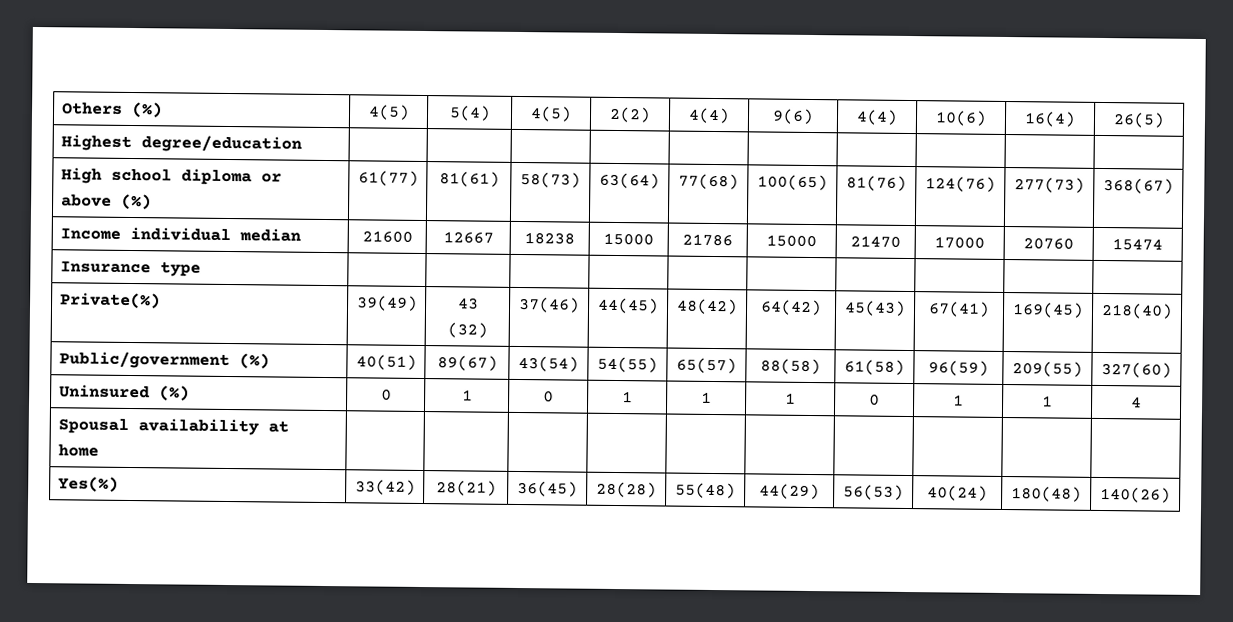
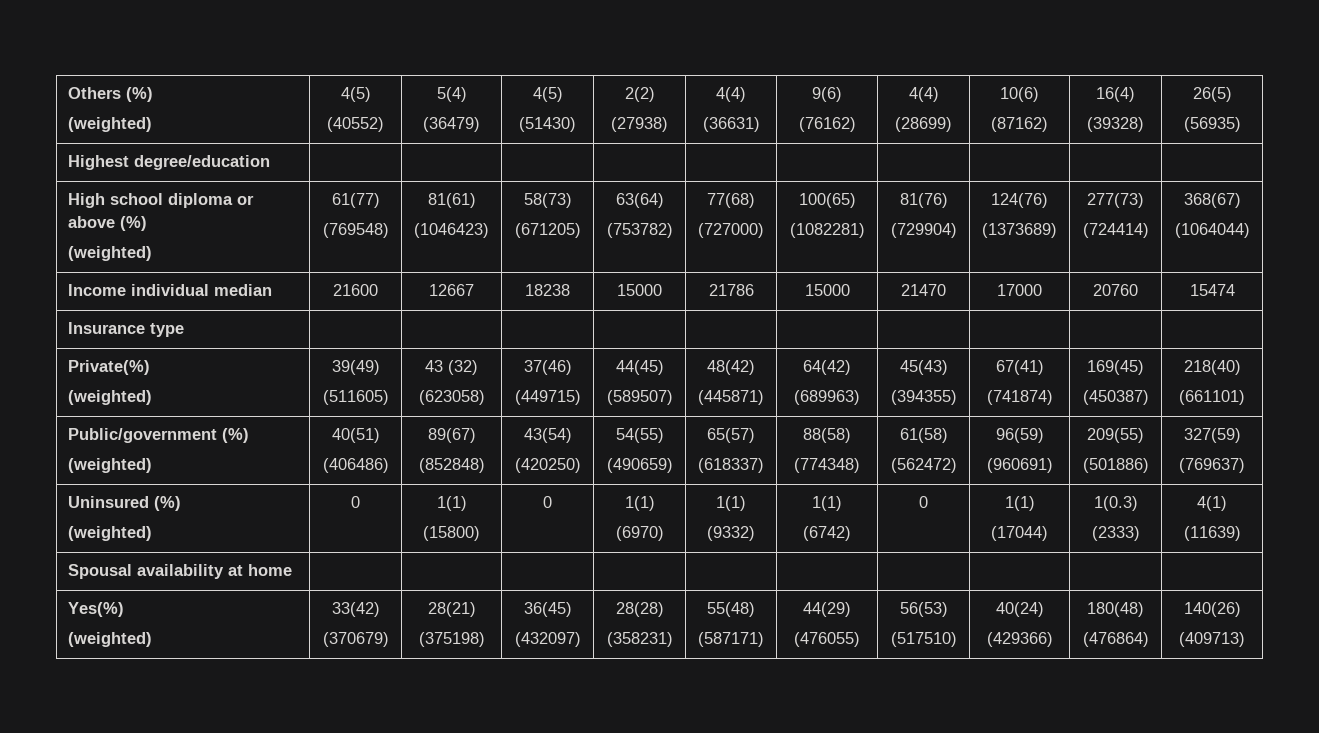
[367,104,410,120] | 4(5) -> [68,117,153,132] [340,87,371,102] [327,117,384,132] // (weighted) | 4(5) // (40552)
[530,106,572,122] | 4(5) -> [423,117,480,132] [532,87,563,102] [519,117,576,132] // (36479) | 4(5) // (51430)
[688,107,730,124] | 4(4) -> [611,117,668,132] [716,87,746,102] [702,117,760,132] // (27938) | 4(4) // (36631)
[856,109,898,125] | 4(4) -> [798,117,856,132] [908,87,939,102] [895,117,952,132] // (76162) | 4(4) // (28699)
(987, 118) none -> [991,117,1048,132] // (87162)
(1076, 119) none -> [1087,117,1144,132] // (39328)
(1165, 120) none -> [1183,117,1241,132] // (56935)
(152, 201) none -> [68,246,153,261] // (weighted)
(419, 178) none -> [322,223,389,238] // (769548)
(500, 179) none -> [414,223,489,238] // (1046423)
(581, 180) none -> [514,223,581,238] // (671205)
(660, 180) none -> [606,223,673,238] // (753782)
(739, 181) none -> [698,223,764,238] // (727000)
(828, 182) none -> [789,223,865,238] // (1082281)
(907, 183) none -> [890,223,957,238] // (729904)
(996, 184) none -> [982,223,1057,238] // (1373689)
(1085, 185) none -> [1082,223,1149,238] // (724414)
(1174, 186) none -> [1174,223,1250,238] // (1064044)
(161, 300) none -> [68,390,153,405] // (weighted)
(418, 303) none -> [322,390,389,405] // (511605)
(488, 330) none -> [418,390,485,405] // (623058)
(580, 304) none -> [514,390,581,405] // (449715)
(659, 305) none -> [606,390,673,405] // (589507)
(738, 306) none -> [698,390,764,405] // (445871)
(822, 307) none -> [794,390,860,405] // (689963)
(906, 308) none -> [890,390,957,405] // (394355)
(990, 309) none -> [986,390,1053,405] // (741874)
(1084, 310) none -> [1082,390,1149,405] // (450387)
(1173, 311) none -> [1179,390,1245,405] // (661101)
(270, 361) none -> [68,458,153,473] // (weighted)
(417, 362) none -> [322,458,389,473] // (406486)
(498, 363) none -> [418,458,485,473] // (852848)
(579, 363) none -> [514,458,581,473] // (420250)
(658, 364) none -> [606,458,673,473] // (490659)
(737, 365) none -> [698,458,764,473] // (618337)
(821, 366) none -> [794,458,860,473] // (774348)
(905, 367) none -> [890,458,957,473] // (562472)
(989, 368) none -> [986,458,1053,473] // (960691)
[1101,361,1172,378] | 327(60) -> [1082,458,1149,473] [1183,428,1241,443] [1179,458,1245,473] // (501886) | 327(59) // (769637)
[380,388,392,401] [461,389,473,401] [543,390,554,403] [622,391,633,403] [701,391,712,403] [785,392,796,404] [869,393,880,406] [953,394,964,406] [1042,395,1053,407] [1131,396,1142,408] | 0 | 1 | 0 | 1 | 1 | 1 | 0 | 1 | 1 | 4 -> [68,526,153,541] [351,496,360,508] [436,496,467,511] [423,526,480,541] [543,496,552,508] [624,496,655,511] [615,526,664,541] [716,496,746,511] [707,526,755,541] [812,496,842,511] [803,526,851,541] [919,496,928,508] [1004,496,1035,511] [991,526,1048,541] [1093,496,1138,511] [1091,526,1140,541] [1197,496,1227,511] [1183,526,1241,541] // (weighted) | 0 | 1(1) // (15800) | 0 | 1(1) // (6970) | 1(1) // (9332) | 1(1) // (6742) | 0 | 1(1) // (17044) | 1(0.3) // (2333) | 4(1) // (11639)
(119, 484) none -> [68,632,153,647] // (weighted)
(416, 487) none -> [322,632,389,647] // (370679)
(497, 488) none -> [418,632,485,647] // (375198)
(578, 488) none -> [514,632,581,647] // (432097)
(657, 489) none -> [606,632,673,647] // (358231)
(736, 490) none -> [698,632,764,647] // (587171)
(820, 491) none -> [794,632,860,647] // (476055)
(904, 492) none -> [890,632,957,647] // (517510)
(988, 493) none -> [986,632,1053,647] // (429366)
(1082, 494) none -> [1082,632,1149,647] // (476864)
(1171, 494) none -> [1179,632,1245,647] // (409713)

